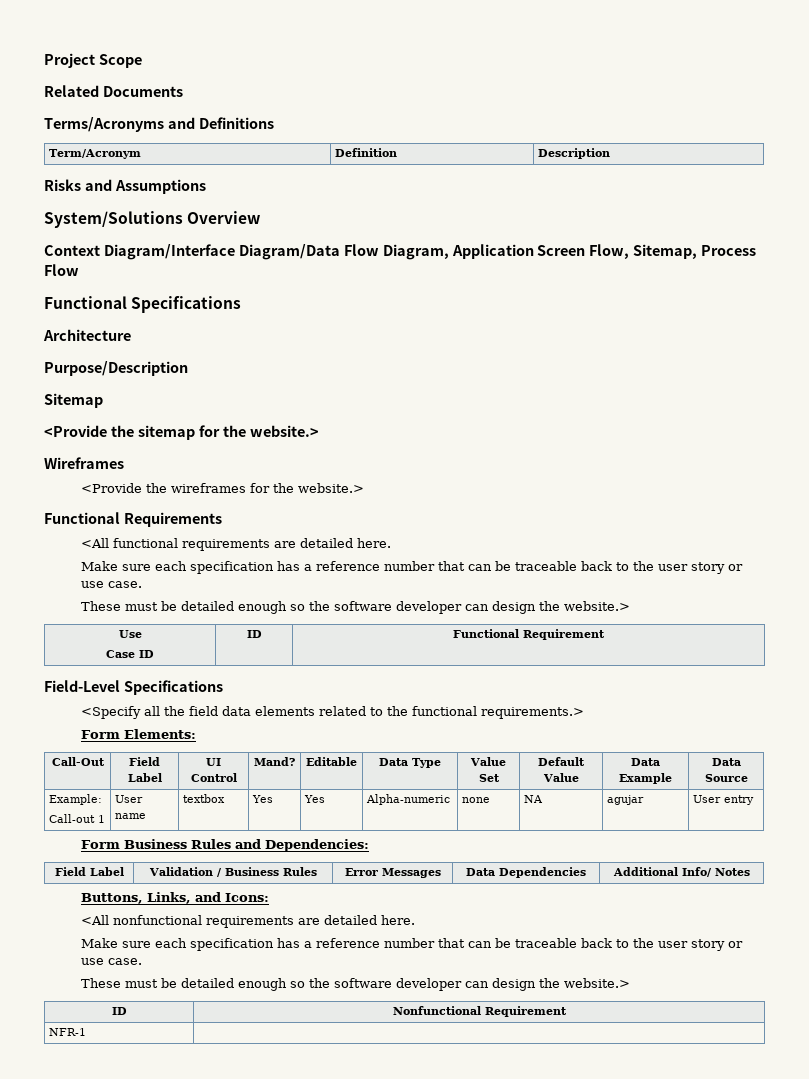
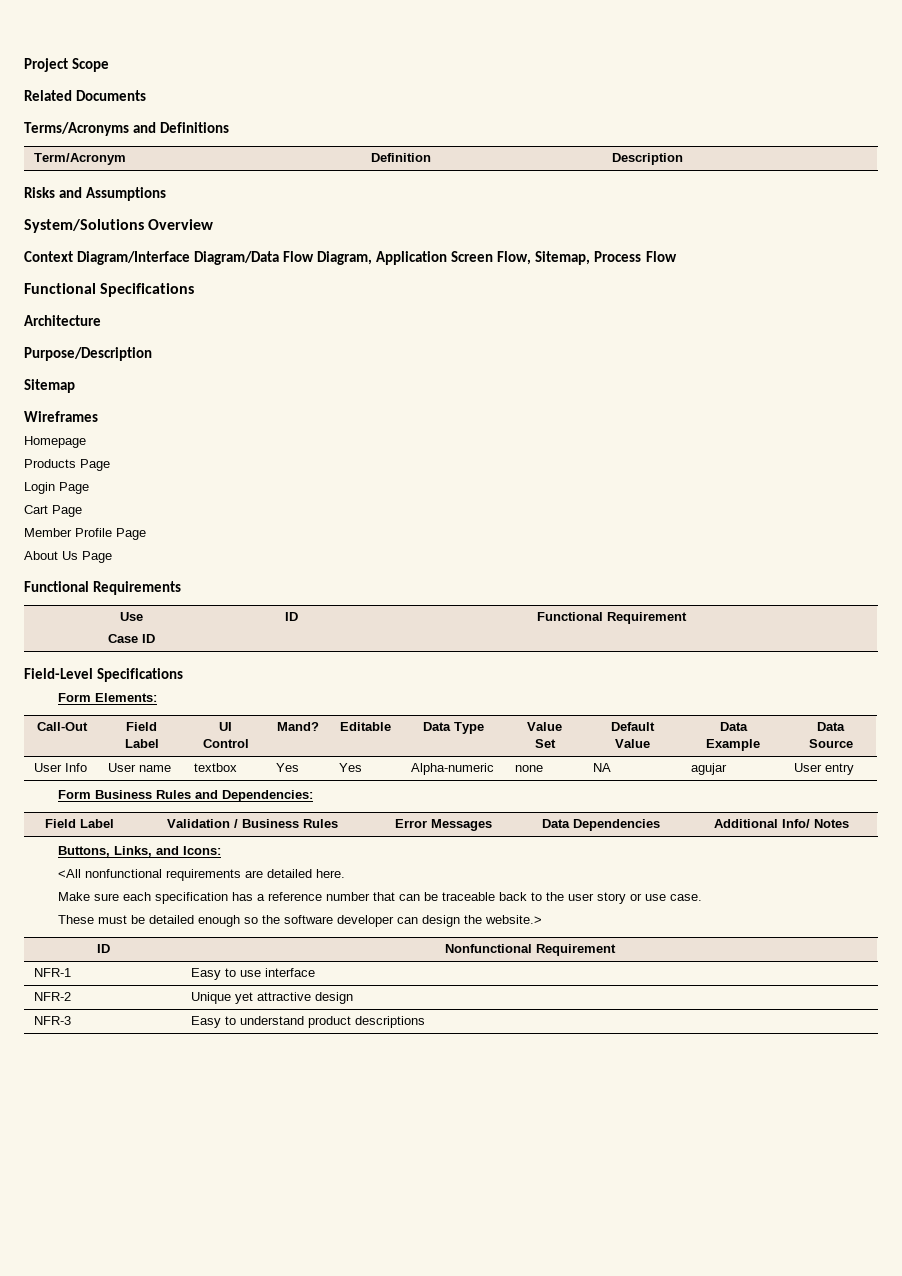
[44,425,319,440] [44,457,124,469] [80,483,364,493] [44,512,222,527] [80,538,391,551] [80,561,743,574] [80,581,142,588] [80,601,630,614] <Provide the sitemap for the website.> // Wireframes // <Provide the wireframes for the website.> // Functional Requirements // <All functional requirements are detailed here. // Make sure each specification has a reference number that can be traceable back to the user story or use case. // These must be detailed enough so the software developer can design the website.> -> [24,411,98,422] [24,436,86,448] [24,459,110,471] [24,482,89,494] [24,505,82,517] [24,528,146,540] [24,551,112,563] [24,581,182,595] Wireframes // Homepage // Products Page // Login Page // Cart Page // Member Profile Page // About Us Page // Functional Requirements
[80,706,584,719] // <Specify all the field data elements related to the functional requirements.> -> (184, 675) none
[49,794,103,805] [49,814,106,823] Example: // Call-out 1 -> [34,763,88,772] User Info
(87, 1032) none -> [191,968,316,980] [34,992,72,1001] [191,992,354,1004] [34,1016,72,1025] [191,1016,426,1028] Easy to use interface // NFR-2 | Unique yet attractive design // NFR-3 | Easy to understand product descriptions

